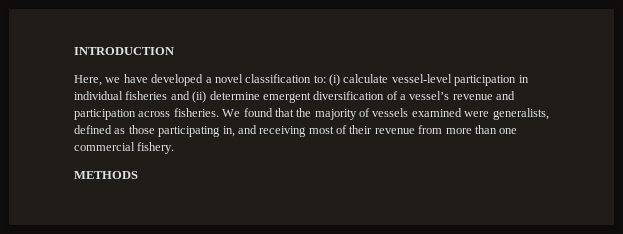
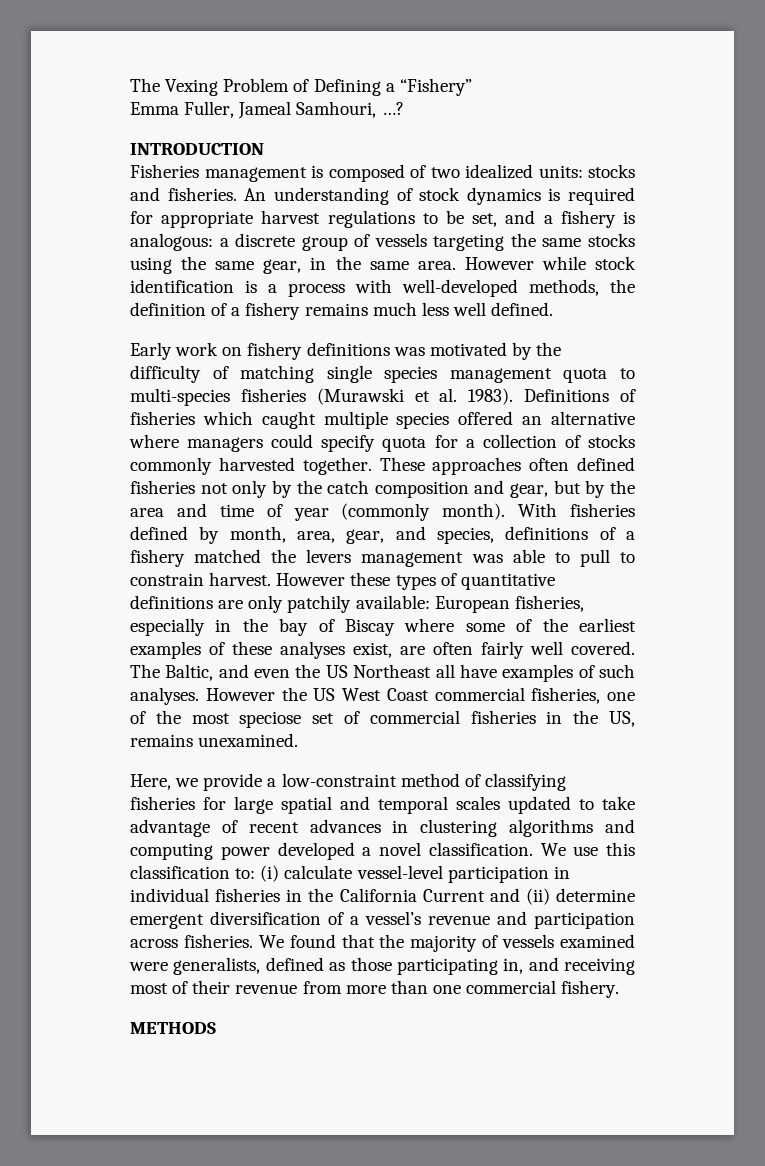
[74,47,174,55] [74,74,243,86] INTRODUCTION // Here, we have developed a novel -> [130,78,472,96] [130,101,404,119] [130,143,264,155] [130,164,635,182] [130,187,635,205] [130,210,635,228] [130,233,635,251] [130,256,636,274] [130,279,635,297] [130,302,554,320] [130,342,562,360] [130,365,635,383] [130,388,637,406] [130,411,635,429] [129,434,635,452] [130,457,635,475] [130,480,635,498] [130,503,635,521] [130,526,635,544] [130,549,635,567] [130,572,555,590] [130,595,584,613] [130,618,636,636] [130,641,635,659] [130,664,636,682] [130,687,635,705] [130,710,635,728] [130,733,299,747] [130,773,566,791] [130,796,635,814] [130,819,636,837] [130,842,635,860] The Vexing Problem of Defining a “Fishery” // Emma Fuller, Jameal Samhouri, …? // INTRODUCTION // Fisheries management is composed of two idealized units: stocks and fisheries. An understanding of stock dynamics is required for appropriate harvest regulations to be set, and a fishery is analogous: a discrete group of vessels targeting the same stocks using the same gear, in the same area. However while stock identification is a process with well-developed methods, the definition of a fishery remains much less well defined. // Early work on fishery definitions was motivated by the difficulty of matching single species management quota to multi-species fisheries (Murawski et al. 1983). Definitions of fisheries which caught multiple species offered an alternative where managers could specify quota for a collection of stocks commonly harvested together. These approaches often defined fisheries not only by the catch composition and gear, but by the area and time of year (commonly month). With fisheries defined by month, area, gear, and species, definitions of a fishery matched the levers management was able to pull to constrain harvest. However these types of quantitative definitions are only patchily available: European fisheries, especially in the bay of Biscay where some of the earliest examples of these analyses exist, are often fairly well covered. The Baltic, and even the US Northeast all have examples of such analyses. However the US West Coast commercial fisheries, one of the most speciose set of commercial fisheries in the US, remains unexamined. // Here, we provide a low-constraint method of classifying fisheries for large spatial and temporal scales updated to take advantage of recent advances in clustering algorithms and computing power developed a novel classification. We use this
(168, 95) none -> [286,888,485,902] in the California Current

